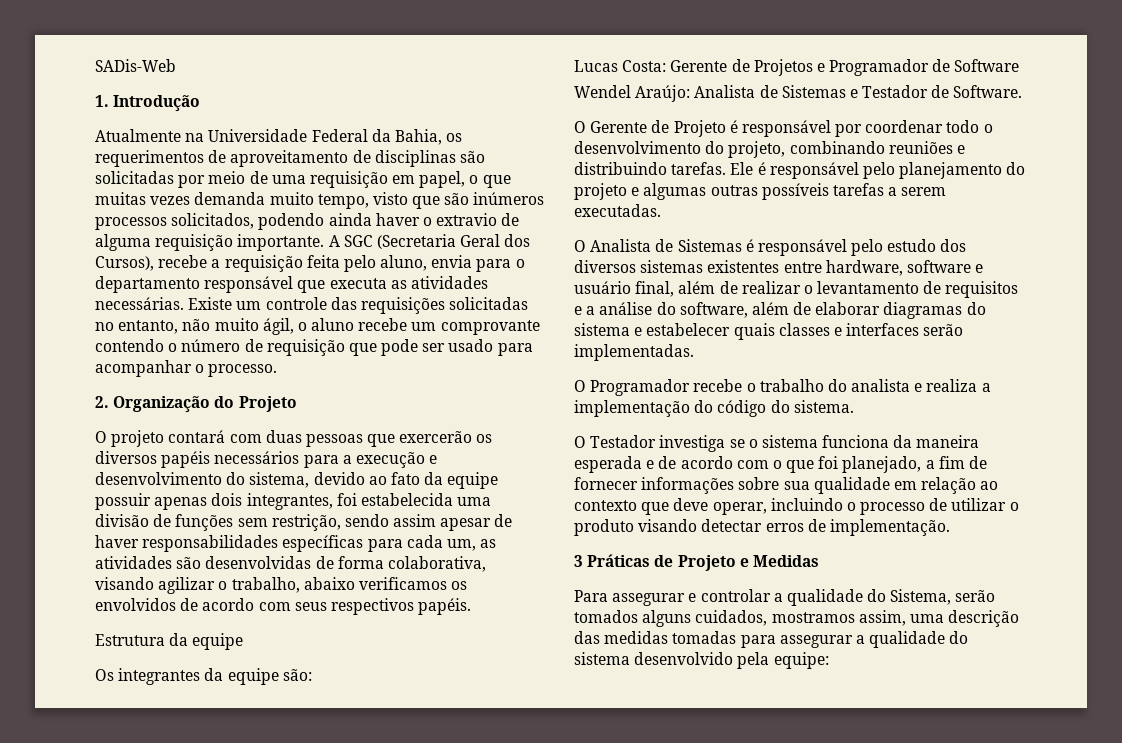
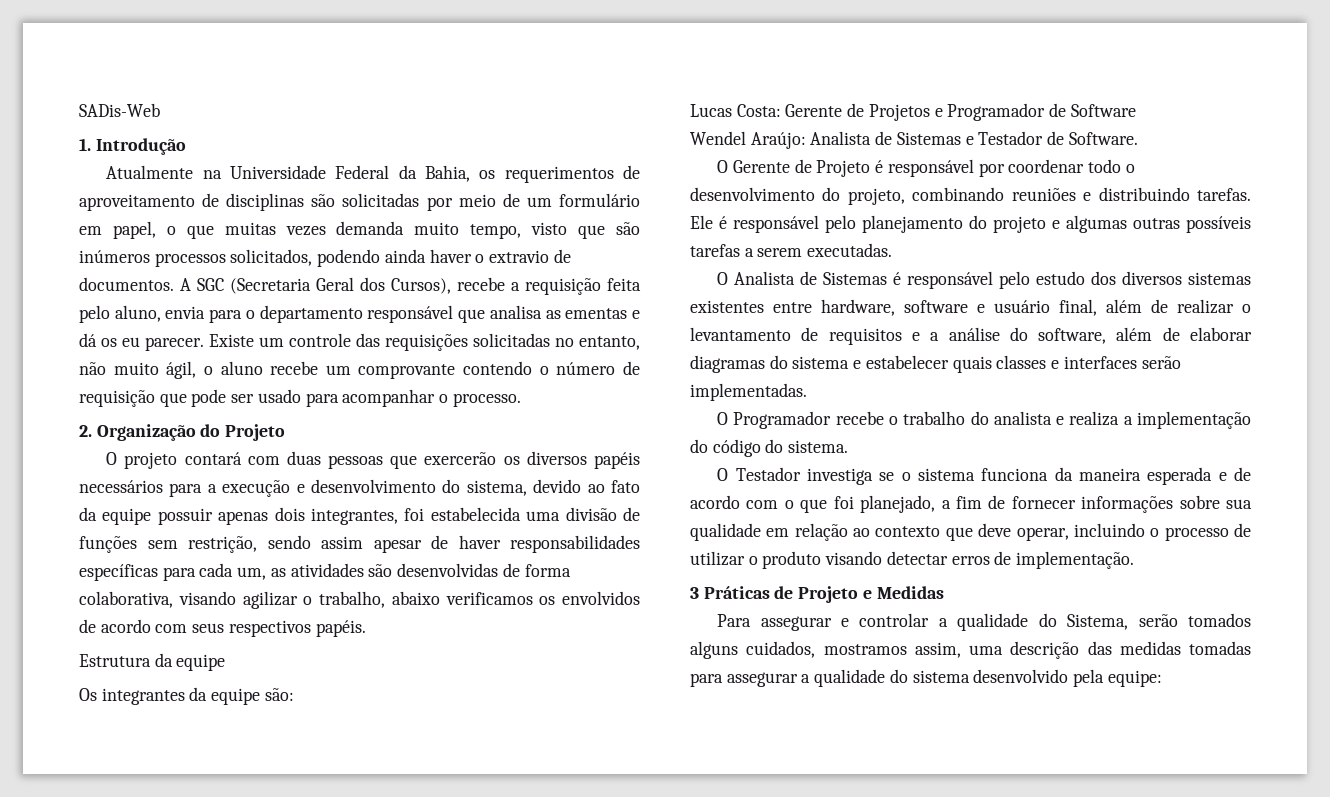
[271,171,388,188] uma requisição -> [526,193,640,207] um formulário
[95,234,325,251] alguma requisição importante. -> [79,277,174,291] documentos.
[329,276,488,289] [95,297,184,310] executa as atividades necessárias. -> [489,305,641,319] [79,333,204,351] analisa as ementas e dá os eu parecer.

